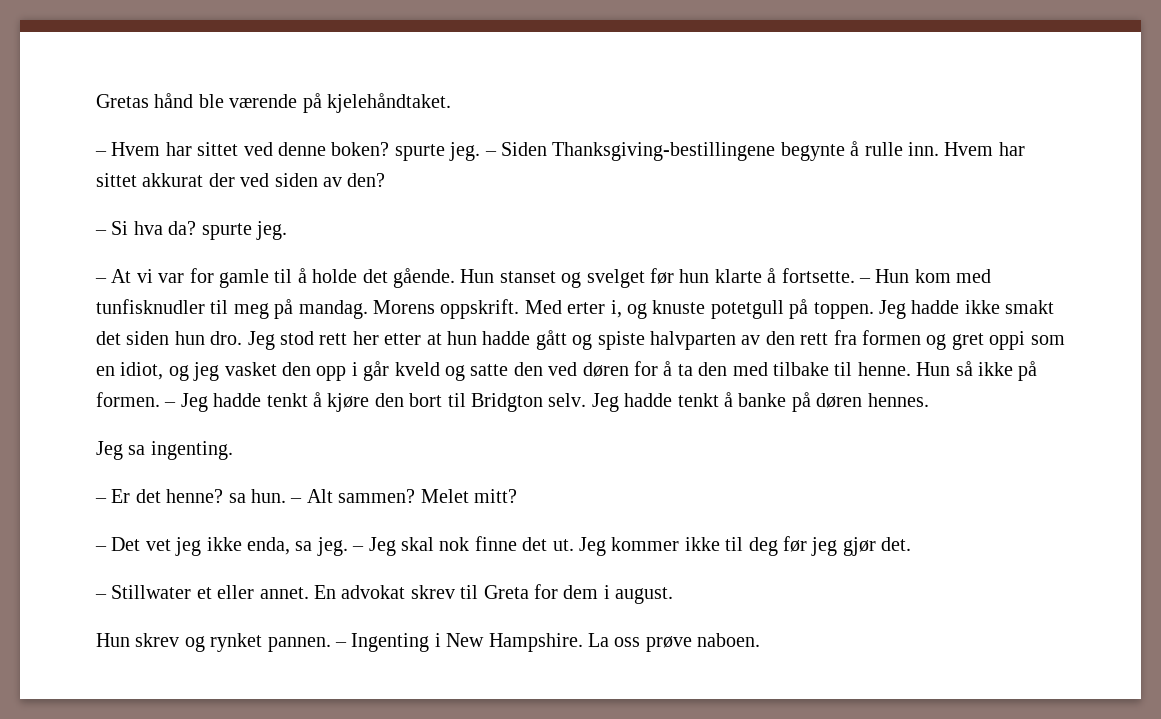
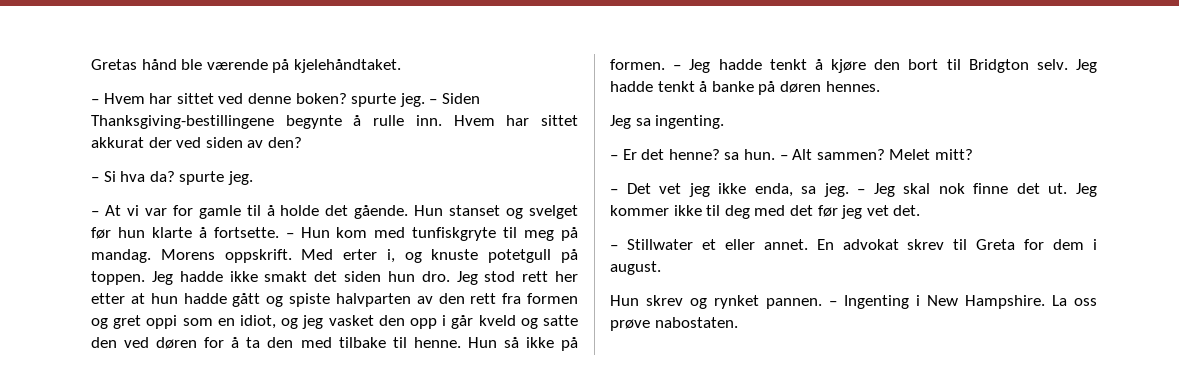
[96,299,205,314] tunfisknudler -> [412,227,497,241] tunfiskgryte
(778, 546) none -> [754,205,813,216] med det
[842,537,876,556] gjør -> [866,205,889,216] vet
[697,633,761,647] naboen. -> [654,317,738,328] nabostaten.

